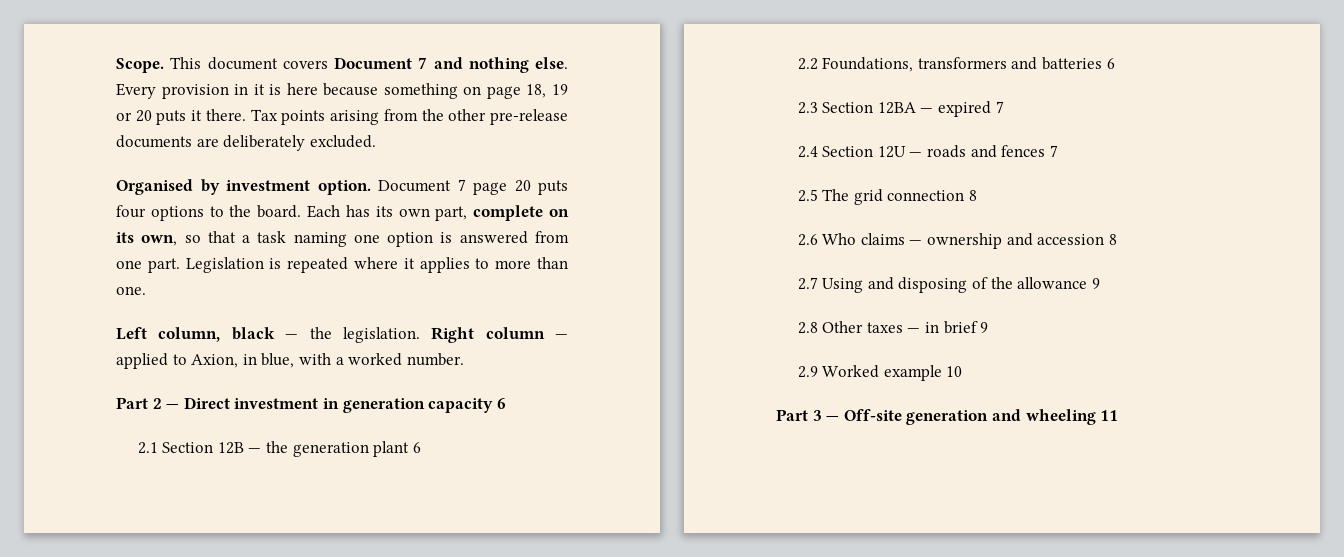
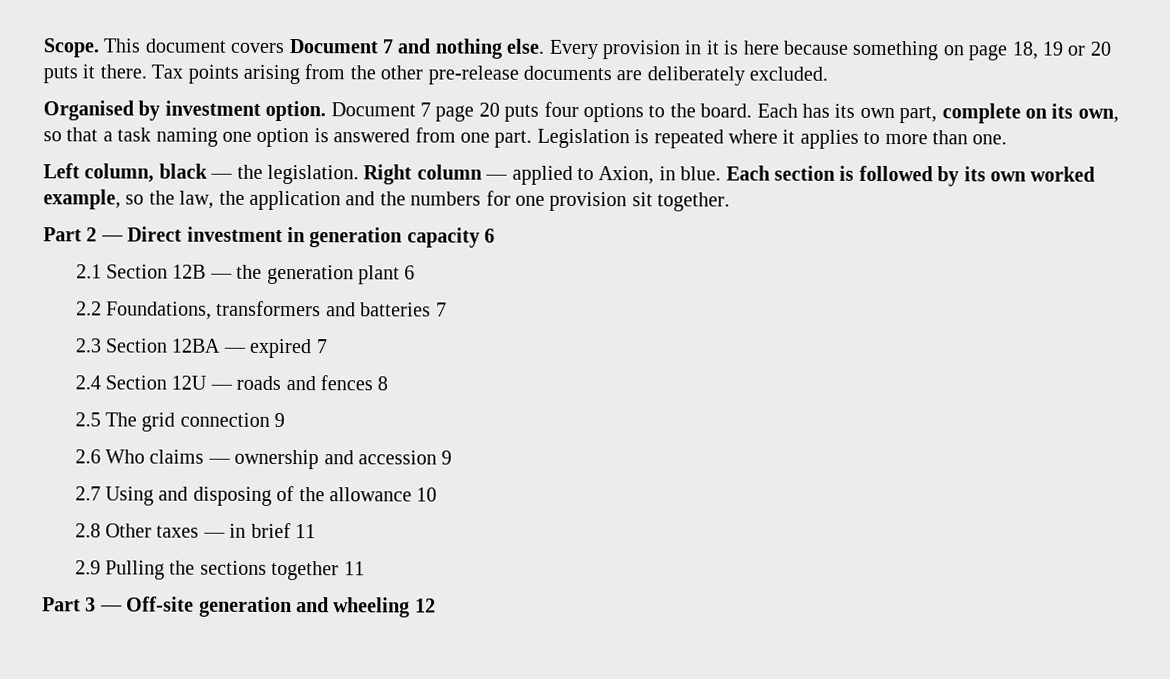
[261,353,464,368] blue, with a worked number. -> [680,165,1096,187] [43,189,731,212] blue. Each section is followed by its own worked example, so the law, the application and the numbers for one provision sit together.
[1106,58,1115,69] 6 -> [435,302,447,317] 7
[1049,145,1058,157] 7 -> [377,376,389,391] 8
[968,190,977,201] 8 -> [274,412,286,428] 9
[1108,234,1117,245] 8 -> [441,450,453,465] 9
[1091,278,1100,289] 9 -> [416,487,438,502] 10
[980,322,989,333] 9 -> [295,524,317,539] 11
[822,365,963,381] Worked example 10 -> [105,560,365,581] Pulling the sections together 11
[1100,410,1119,421] 11 -> [414,598,436,613] 12

